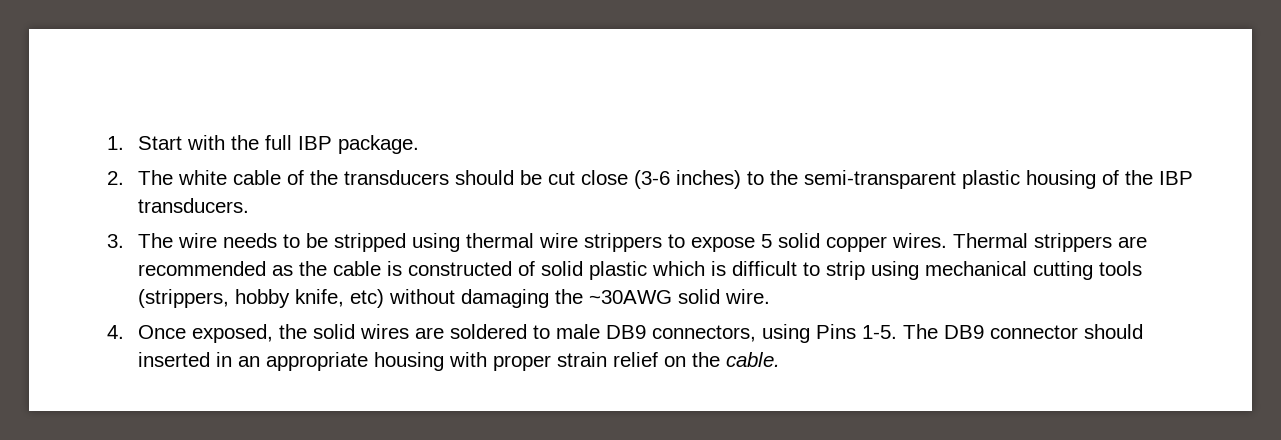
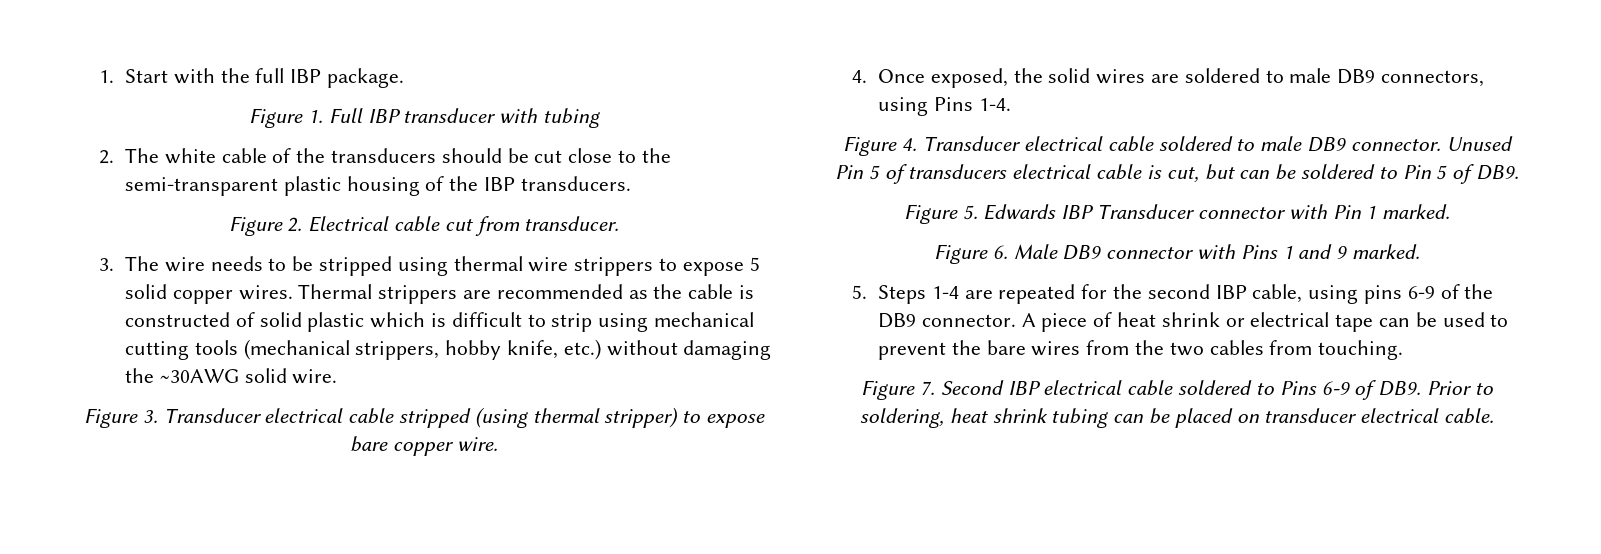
(419, 144) none -> [249,108,600,128] // Figure 1. Full IBP transducer with tubing
[633,170,741,189] (3-6 inches) -> (613, 155) none
(249, 205) none -> [228,216,620,236] // Figure 2. Electrical cable cut from transducer.
[137,289,229,308] (strippers, -> [243,339,440,360] (mechanical strippers,
[349,289,384,308] etc) -> [563,339,601,360] etc.)
(770, 296) none -> [83,407,766,428] [350,436,498,456] // Figure 3. Transducer electrical cable stripped (using thermal stripper) to expose bare copper wire.
[861,324,1143,339] [137,352,720,371] 1-5. The DB9 connector should inserted in an appropriate housing with proper strain relief on the -> [978,98,1011,111] [843,136,1513,156] [835,164,1519,184] [903,204,1451,224] [933,244,1421,264] [852,284,1494,304] [877,312,1509,332] [877,340,1404,360] [861,380,1493,400] [859,408,1440,428] 1-4. // Figure 4. Transducer electrical cable soldered to male DB9 connector. Unused Pin 5 of transducers electrical cable is cut, but can be soldered to Pin 5 of DB9. // Figure 5. Edwards IBP Transducer connector with Pin 1 marked. // Figure 6. Male DB9 connector with Pins 1 and 9 marked. // 5. Steps 1-4 are repeated for the second IBP cable, using pins 6-9 of the DB9 connector. A piece of heat shrink or electrical tape can be used to prevent the bare wires from the two cables from touching. // Figure 7. Second IBP electrical cable soldered to Pins 6-9 of DB9. Prior to soldering, heat shrink tubing can be placed on transducer electrical

